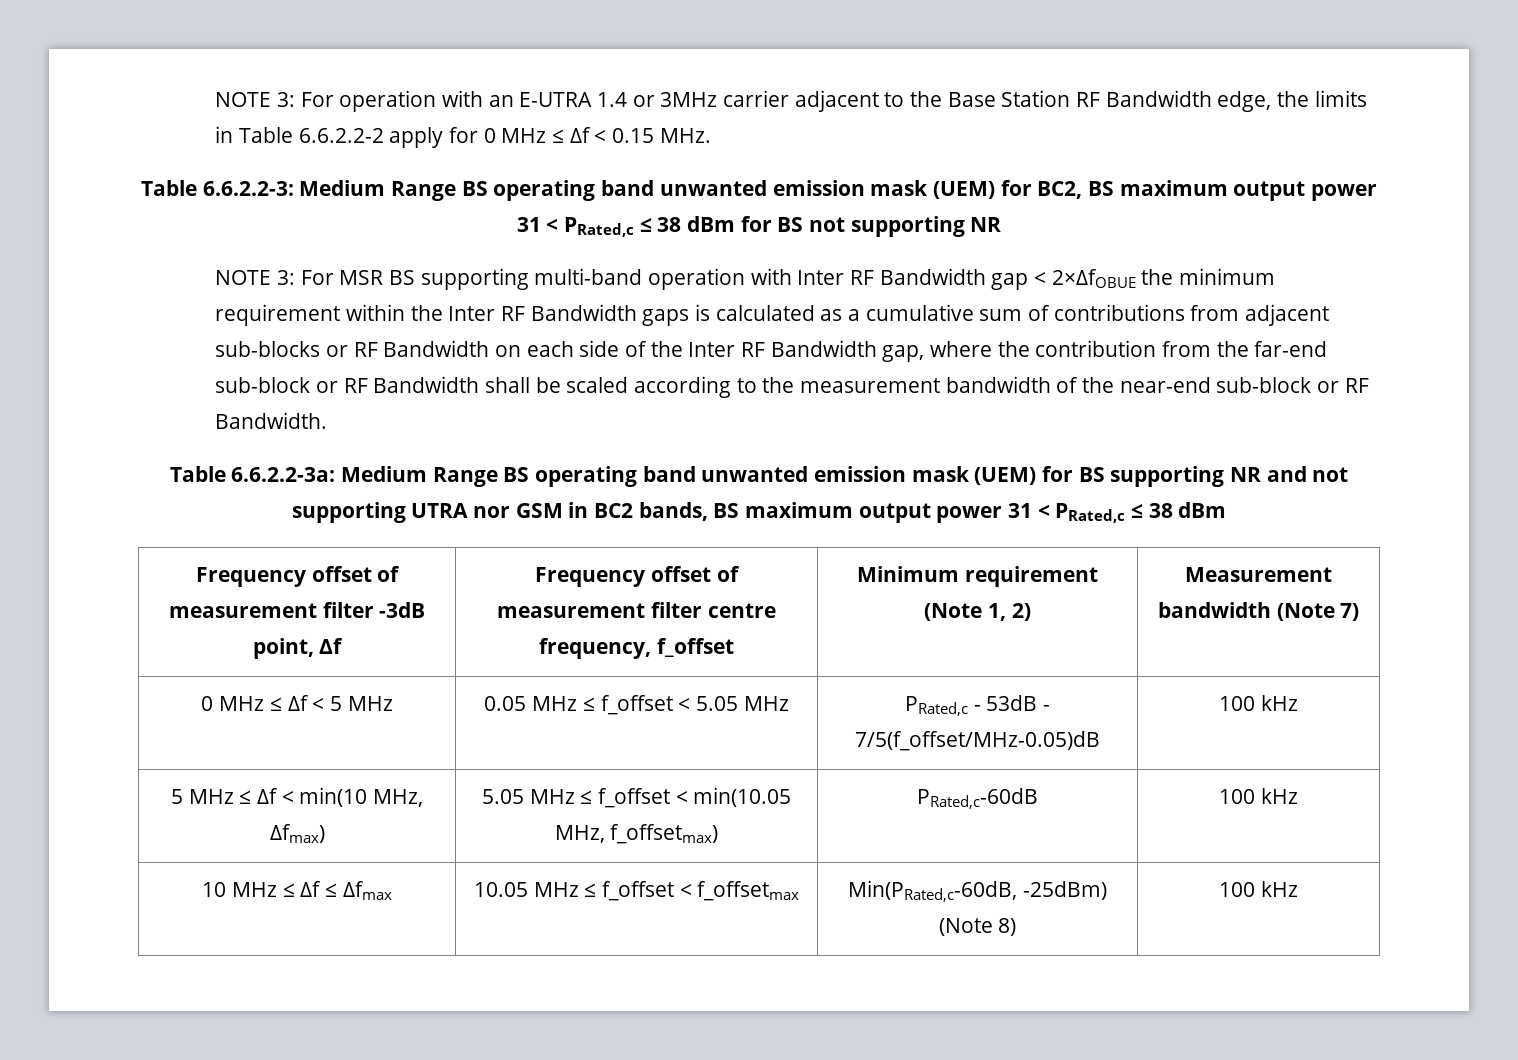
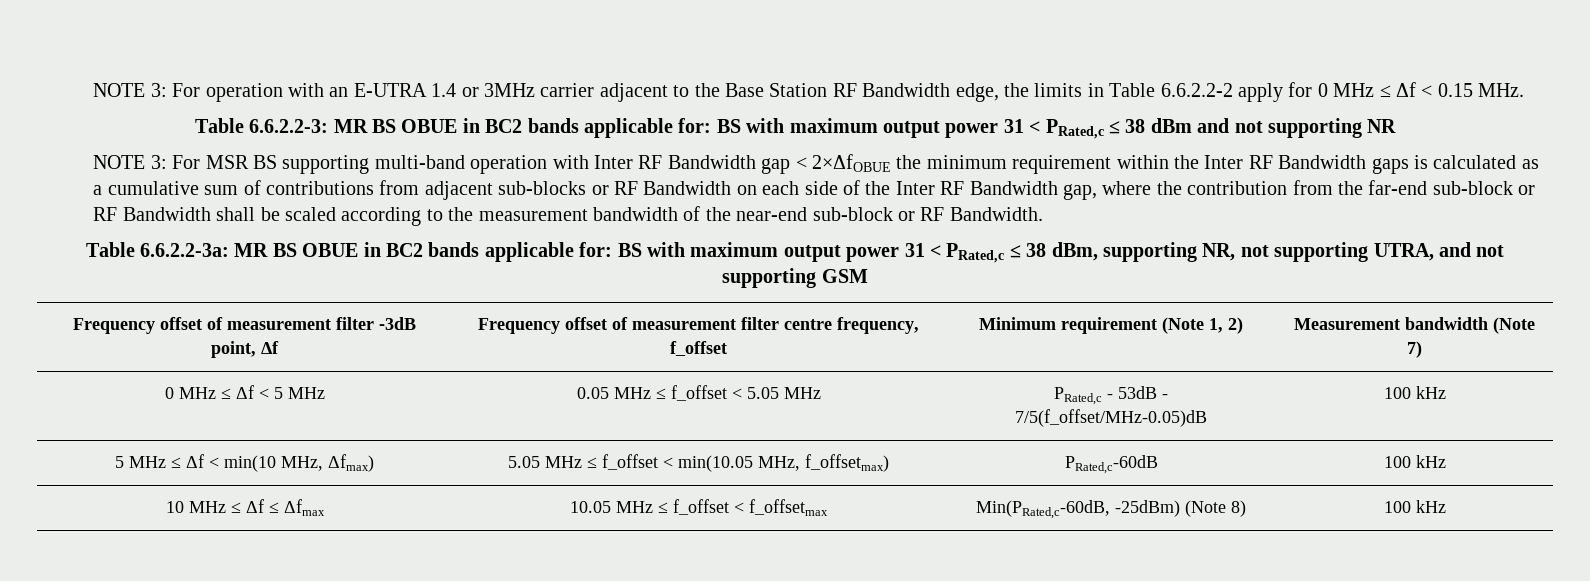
[299,180,1377,201] [516,216,804,237] Medium Range BS operating band unwanted emission mask (UEM) for BC2, BS maximum output power 31 < PRated,c ≤ 38 dBm for BS -> [333,118,1230,139] MR BS OBUE in BC2 bands applicable for: BS with maximum output power 31 < PRated,c ≤ 38 dBm and
[340,466,1349,487] [291,502,1227,523] Medium Range BS operating band unwanted emission mask (UEM) for BS supporting NR and not supporting UTRA nor GSM in BC2 bands, BS maximum output power 31 < PRated,c ≤ 38 dBm -> [234,242,1505,263] [722,268,868,288] MR BS OBUE in BC2 bands applicable for: BS with maximum output power 31 < PRated,c ≤ 38 dBm, supporting NR, not supporting UTRA, and not supporting GSM

